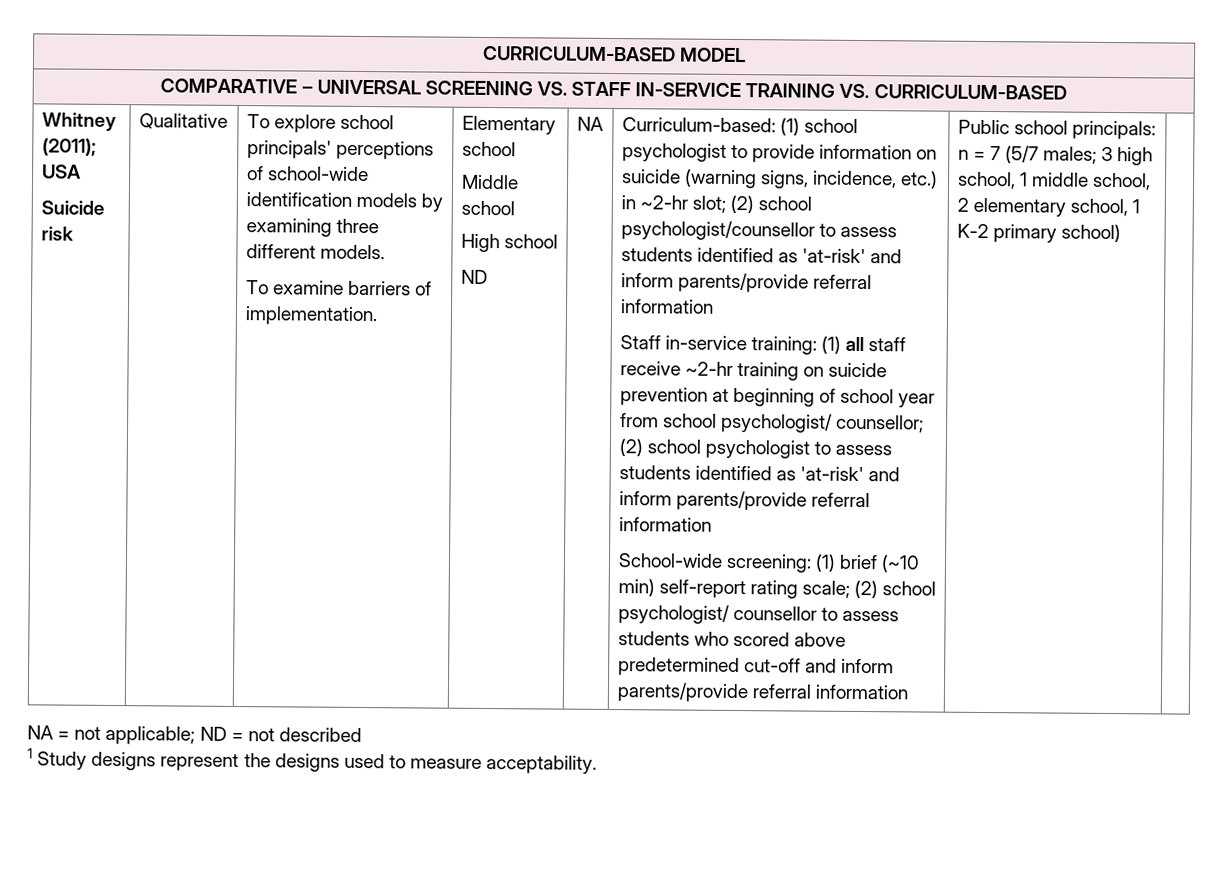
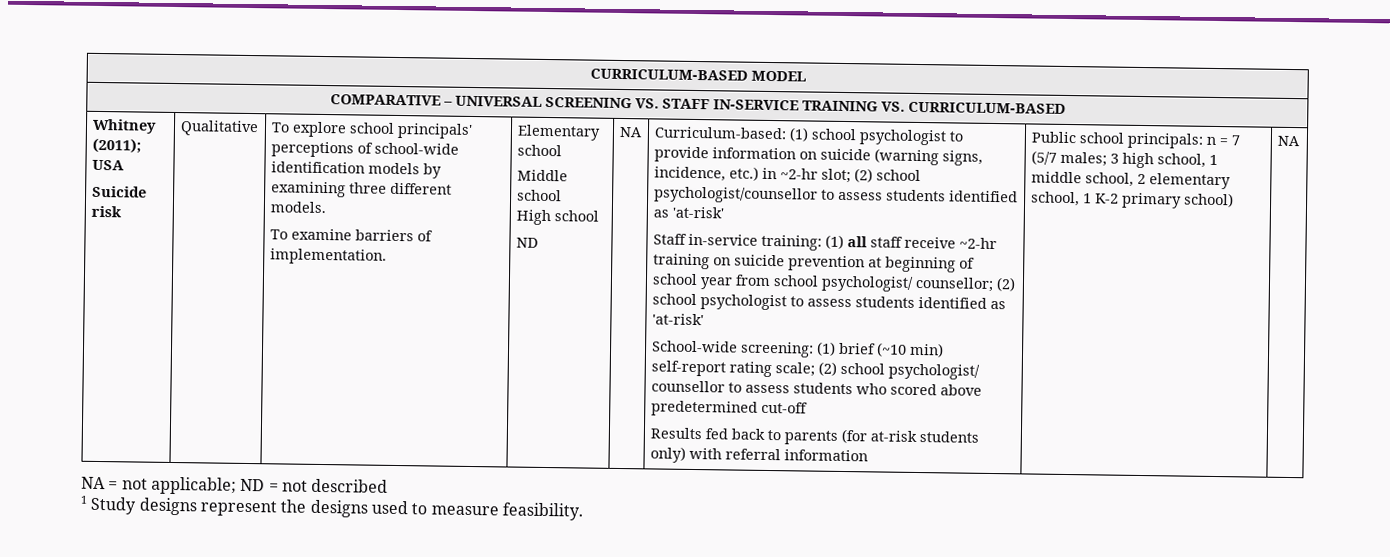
[870,249,903,264] [620,272,872,293] [619,299,714,314] and inform parents/provide referral information -> (724, 212) none
[868,467,901,482] [618,490,870,511] [618,517,712,532] and inform parents/provide referral information -> (704, 319) none
[804,658,895,674] [616,682,749,703] and inform parents/provide -> [649,427,979,445] [649,446,722,463] // Results fed back to parents (for at-risk students only) with
(1121, 233) none -> [1276,135,1300,147] NA
[486,755,598,774] acceptability. -> [501,502,583,521] feasibility.

